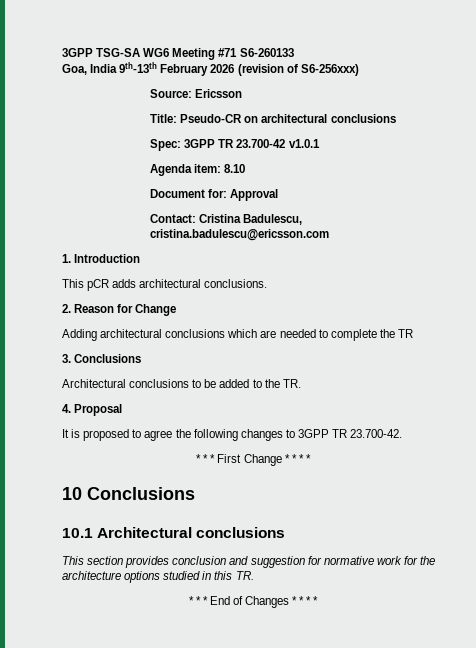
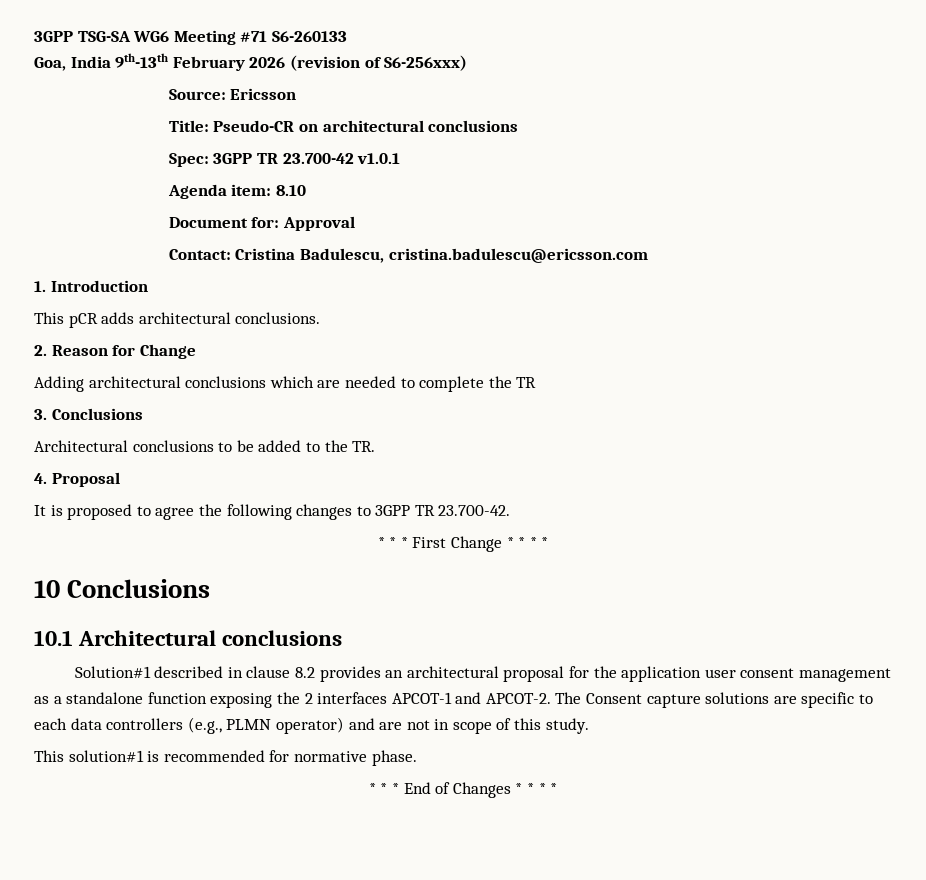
[62,556,436,568] [62,571,254,583] This section provides conclusion and suggestion for normative work for the architecture options studied in this TR. -> [74,666,891,682] [34,692,874,708] [34,717,589,734] [34,750,417,766] Solution#1 described in clause 8.2 provides an architectural proposal for the application user consent management as a standalone function exposing the 2 interfaces APCOT-1 and APCOT-2. The Consent capture solutions are specific to each data controllers (e.g., PLMN operator) and are not in scope of this study. // This solution#1 is recommended for normative phase.

